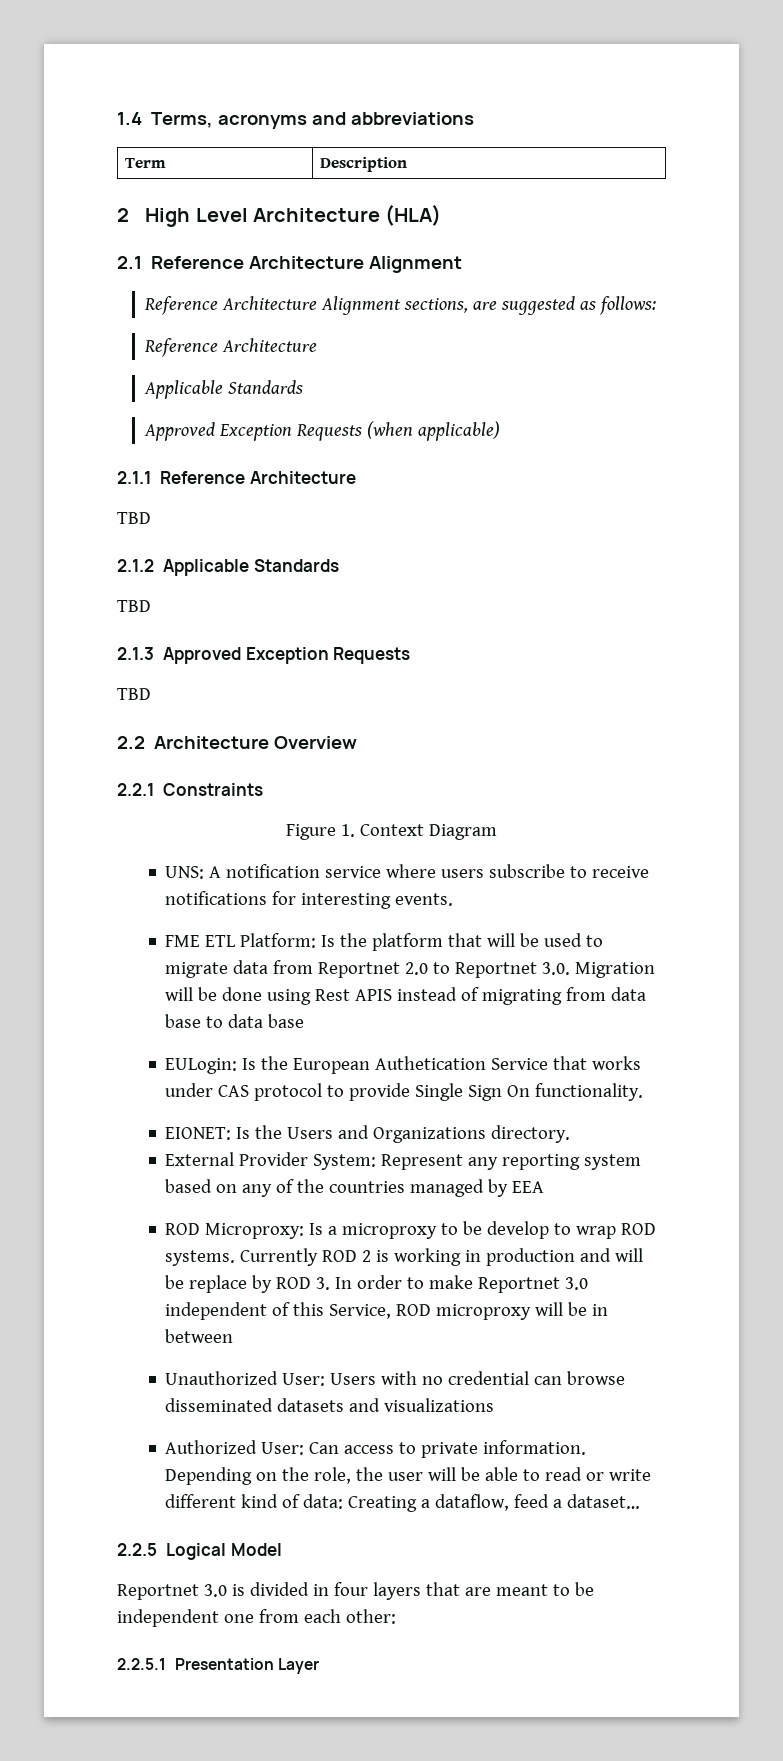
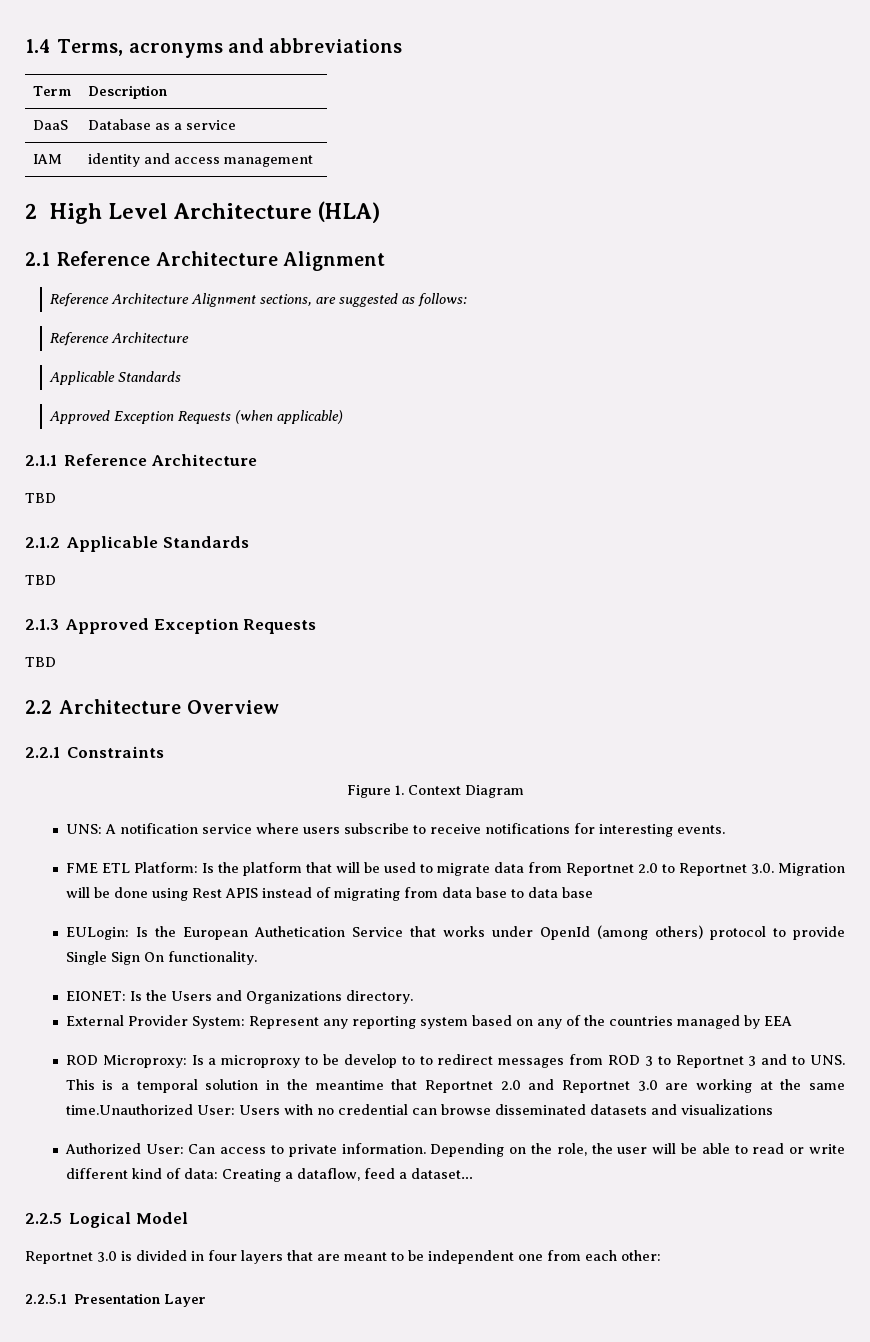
(407, 164) none -> [33,120,69,130] [88,119,237,130] [33,154,63,164] [88,153,314,167] // DaaS | Database as a service // IAM | identity and access management
[218,1085,250,1097] CAS -> [539,925,703,940] OpenId (among others)
[576,1223,657,1239] [165,1248,644,1266] [165,1275,589,1293] [165,1302,609,1320] [165,1329,234,1343] [165,1371,279,1385] wrap ROD systems. Currently ROD 2 is working in production and will be replace by ROD 3. In order to make Reportnet 3.0 independent of this Service, ROD microproxy will be in between // Unauthorized -> [419,1054,845,1068] [65,1079,845,1093] [65,1104,193,1115] to redirect messages from ROD 3 to Reportnet 3 and to UNS. This is a temporal solution in the meantime that Reportnet 2.0 and Reportnet 3.0 are working at the same time.Unauthorized

